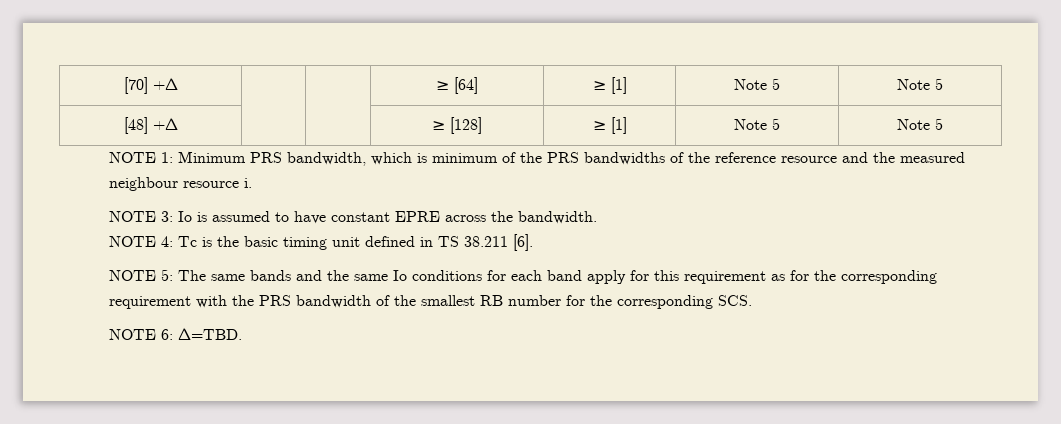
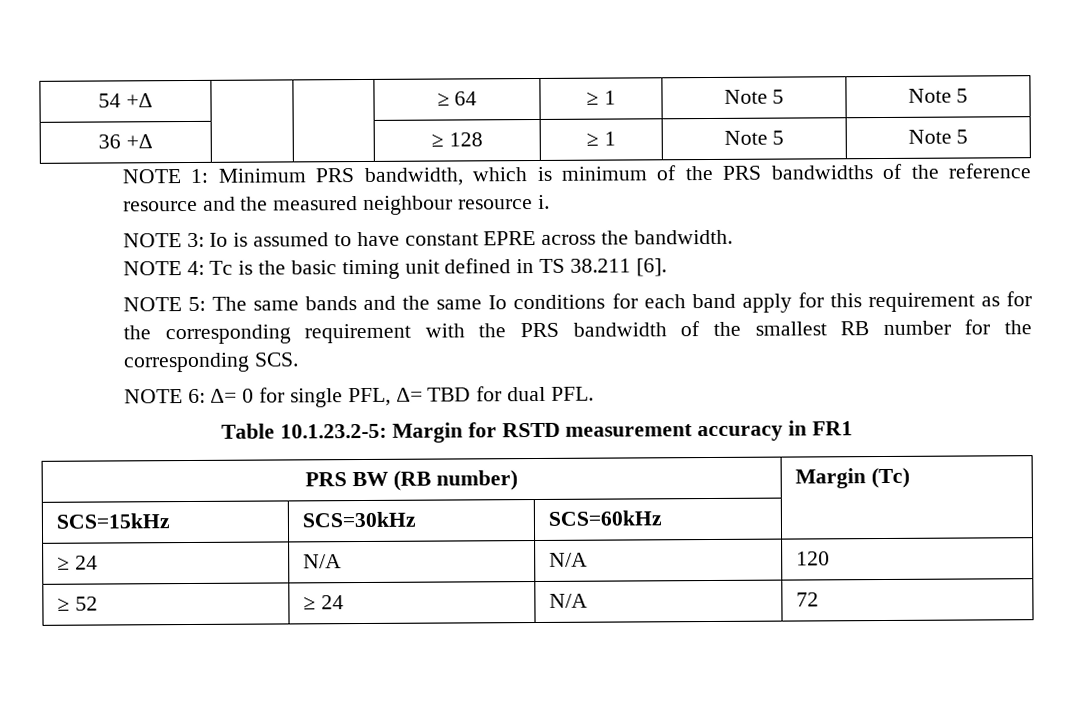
[123,77,178,94] [436,77,478,94] [592,77,627,94] [734,78,780,90] [897,78,943,90] [123,117,178,134] [432,117,482,134] [592,117,627,134] [70] +Δ | | | ≥ [64] | ≥ [1] | Note 5 | Note 5 // [48] +Δ | | | ≥ [128] | ≥ [1] -> [98,93,153,108] [436,91,478,107] [586,90,616,106] [723,89,785,104] [907,88,969,103] [98,134,153,149] [431,132,483,148] [586,131,616,147] 54 +Δ | | | ≥ 64 | ≥ 1 | Note 5 | Note 5 // 36 +Δ | | | ≥ 128 | ≥ 1
[178,327,243,340] Δ=TBD. -> [210,386,594,408] [221,420,853,443] [304,470,519,491] [795,467,910,489] [56,513,171,529] [302,511,417,528] [548,510,663,526] [57,555,98,571] [303,554,343,569] [549,552,589,567] [796,551,831,566] [57,596,98,612] [303,595,344,611] [549,593,589,608] [796,592,820,607] Δ= 0 for single PFL, Δ= TBD for dual PFL. // Table 10.1.23.2-5: Margin for RSTD measurement accuracy in FR1 // PRS BW (RB number) | Margin (Tc) // SCS=15kHz | SCS=30kHz | SCS=60kHz | // ≥ 24 | N/A | N/A | 120 // ≥ 52 | ≥ 24 | N/A | 72

